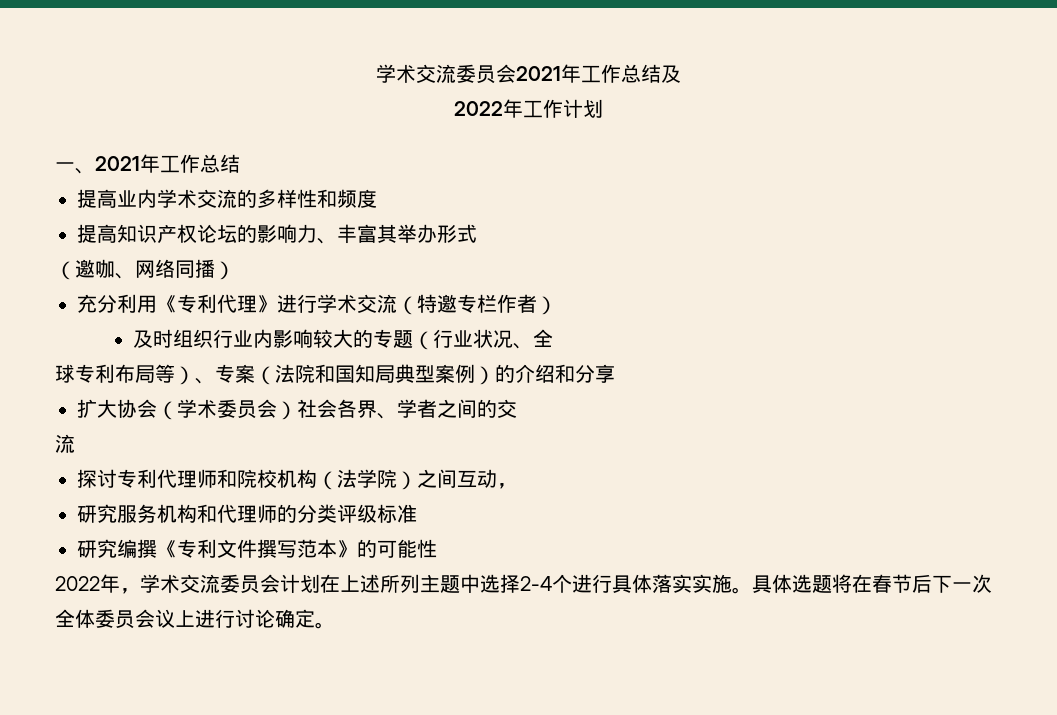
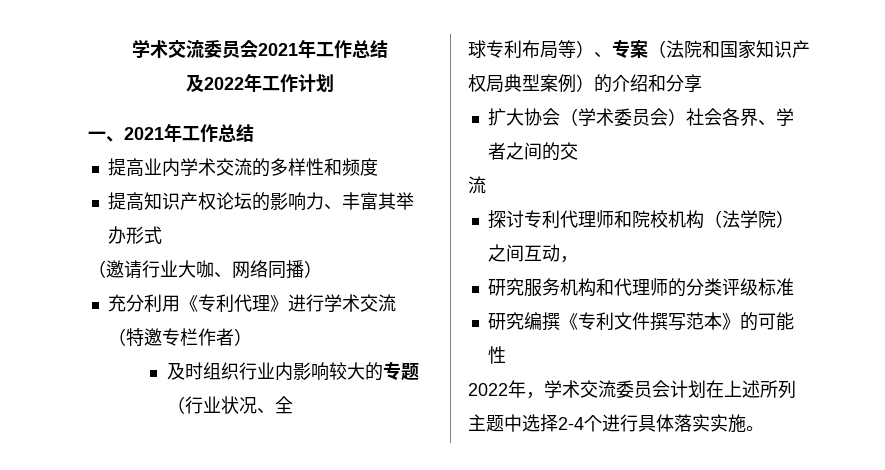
[661,65,681,83] 及 // -> [185,74,204,92] // 及
(95, 268) none -> [124,260,196,279] 请行业大
[355,364,375,383] 知 -> [738,40,810,59] [468,74,486,92] 家知识产权
[752,574,992,593] [55,609,335,629] 具体选题将在春节后下一次全体委员会议上进行讨论确定。 -> (764, 428) none

